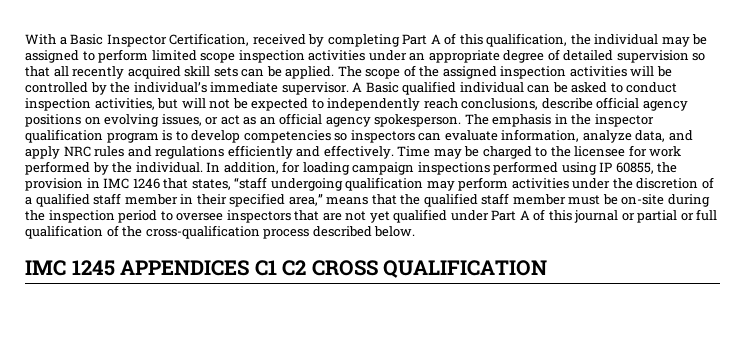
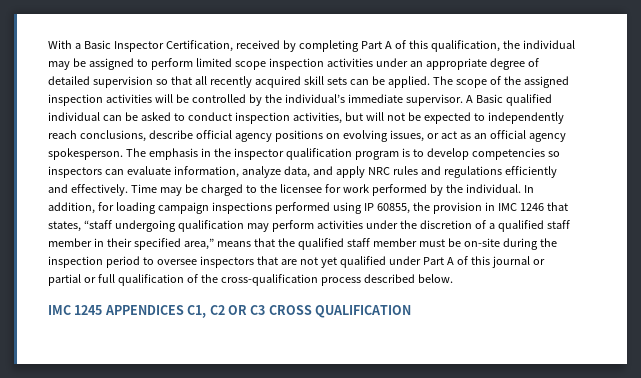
[254,260,307,276] C1 C2 -> [187,305,266,318] C1, C2 OR C3

